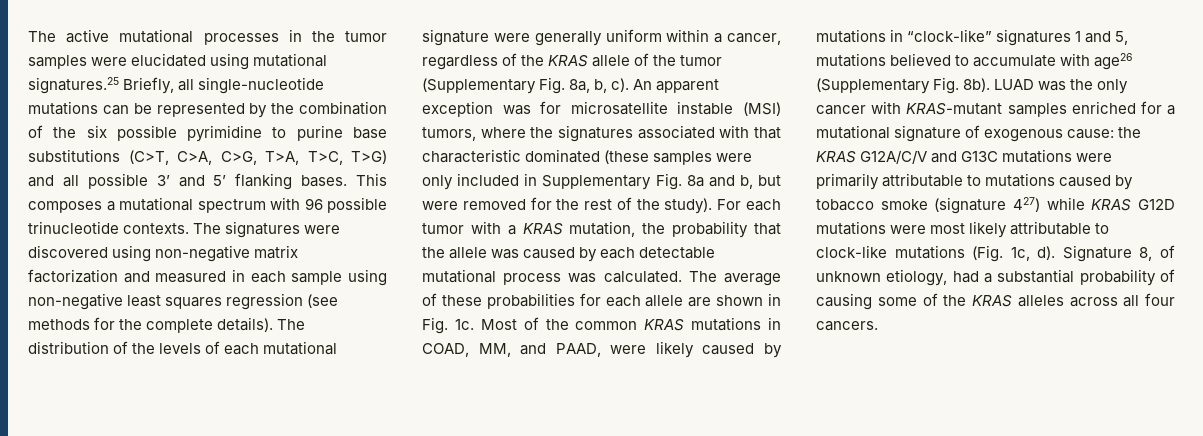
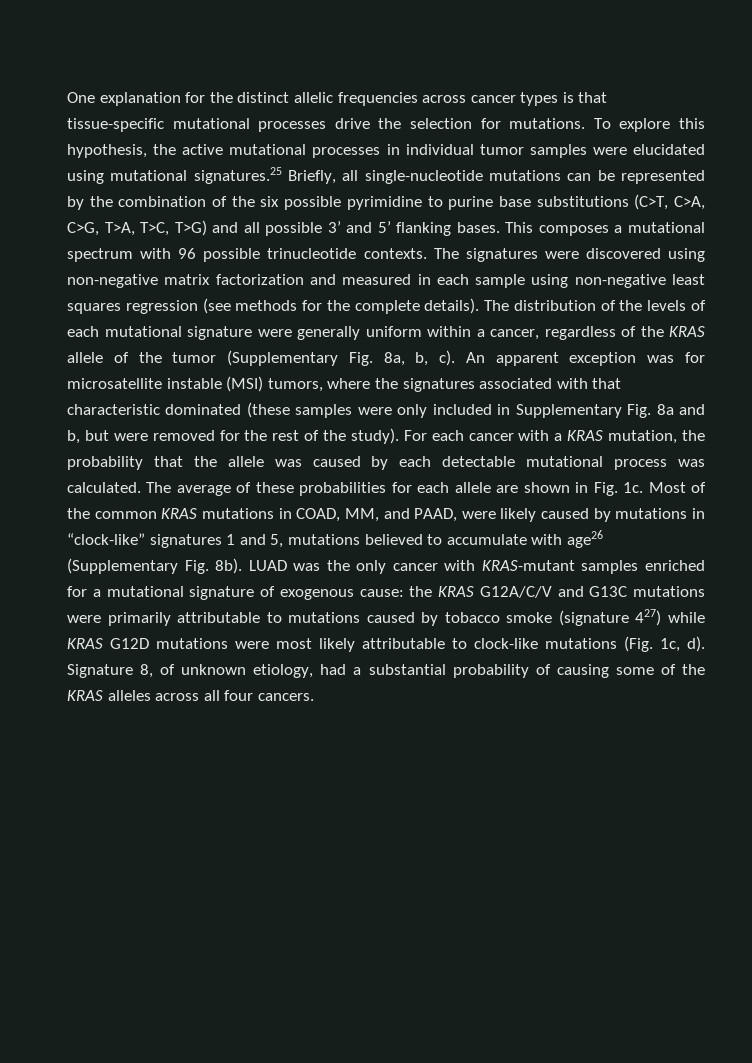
[28,31,56,42] The -> [67,92,608,106] [67,118,706,132] [67,144,177,158] One explanation for the distinct allelic frequencies across cancer types is that tissue-specific mutational processes drive the selection for mutations. To explore this hypothesis, the
[311,31,335,42] the -> [405,144,474,155] individual
[422,223,464,234] tumor -> [468,433,514,441] cancer

